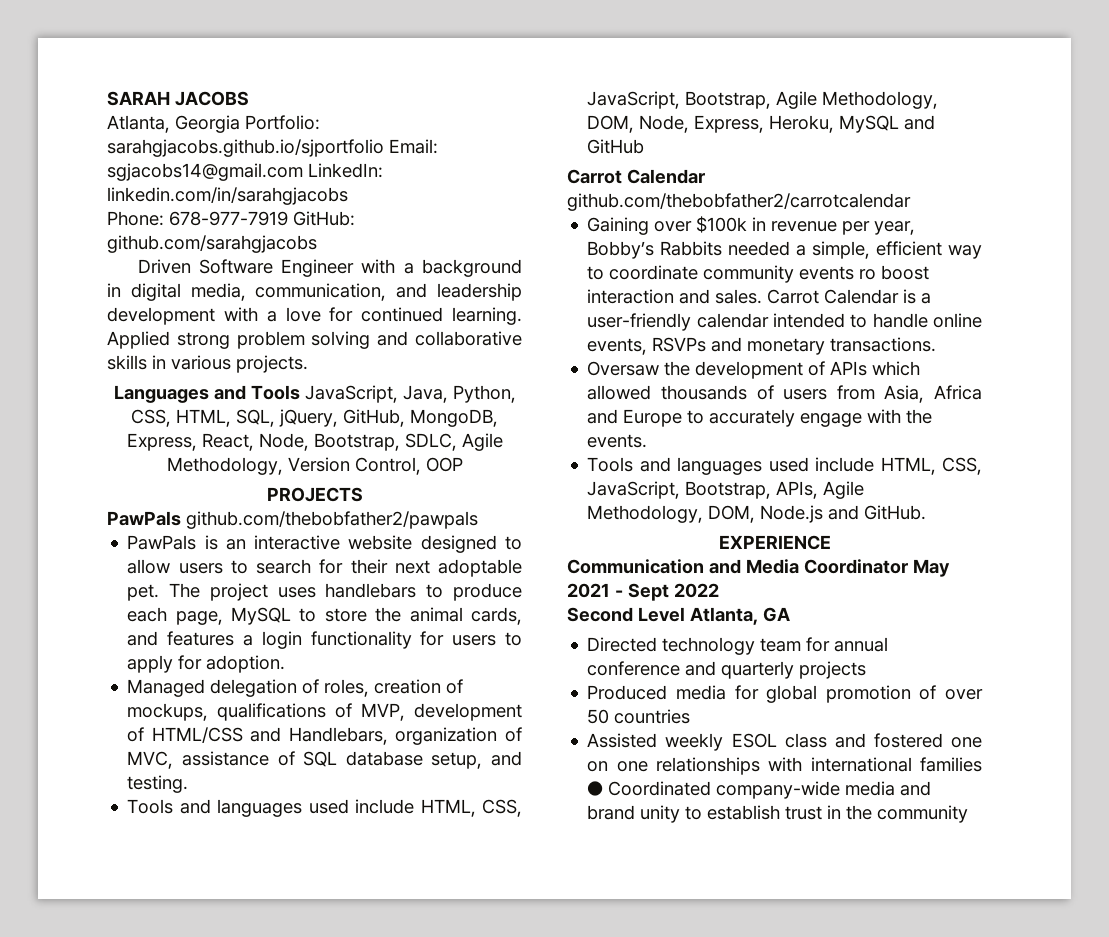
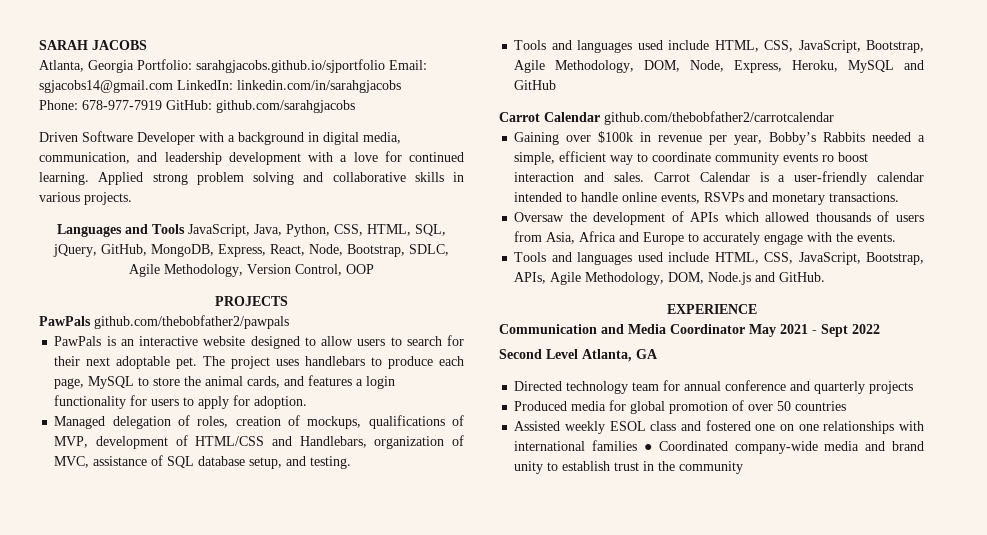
[281,259,355,277] Engineer -> [137,132,195,145] Developer

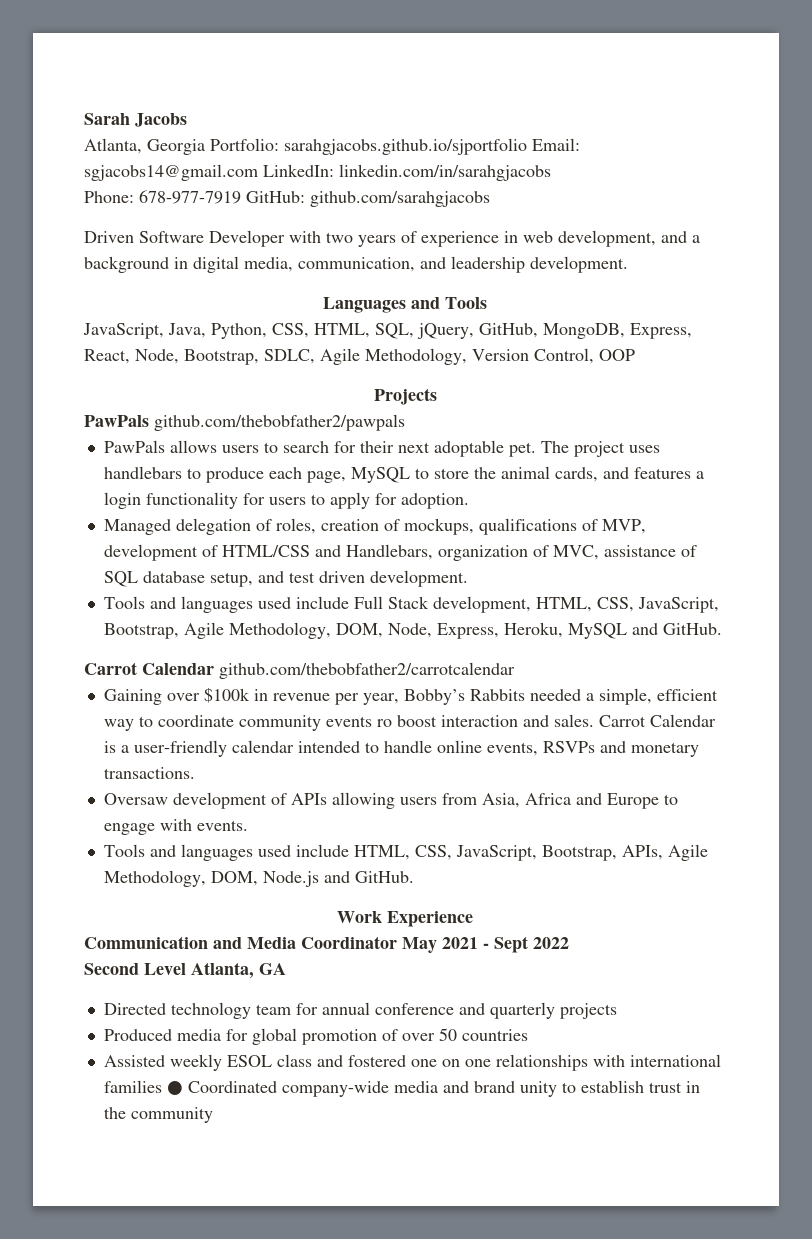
[39,40,147,50] SARAH JACOBS -> [84,113,187,127] Sarah Jacobs
(224, 137) none -> [326,230,687,247] two years of experience in web development, and
[228,151,464,165] [39,172,464,185] [39,192,132,205] development with a love for continued learning. Applied strong problem solving and collaborative skills in various projects. -> [530,256,628,273] development.
(185, 229) none -> (487, 303) //
[215,296,288,306] PROJECTS -> [373,388,437,405] Projects
[106,336,354,349] is an interactive website designed to allow -> [169,440,217,453] allows
[310,456,352,469] [514,40,710,53] testing. // Tools and languages used include -> [288,570,468,587] [103,596,531,613] test driven development. // Tools and languages used include Full Stack development,
[514,80,557,90] GitHub -> [662,623,722,635] GitHub.
[569,212,587,222] the -> (168, 799) none
[724,211,890,222] which allowed thousands of -> [331,792,395,809] allowing
[703,232,761,245] accurately -> (678, 799) none
[836,232,854,242] the -> (192, 825) none
[666,304,757,314] EXPERIENCE -> [337,911,473,927] Work Experience

